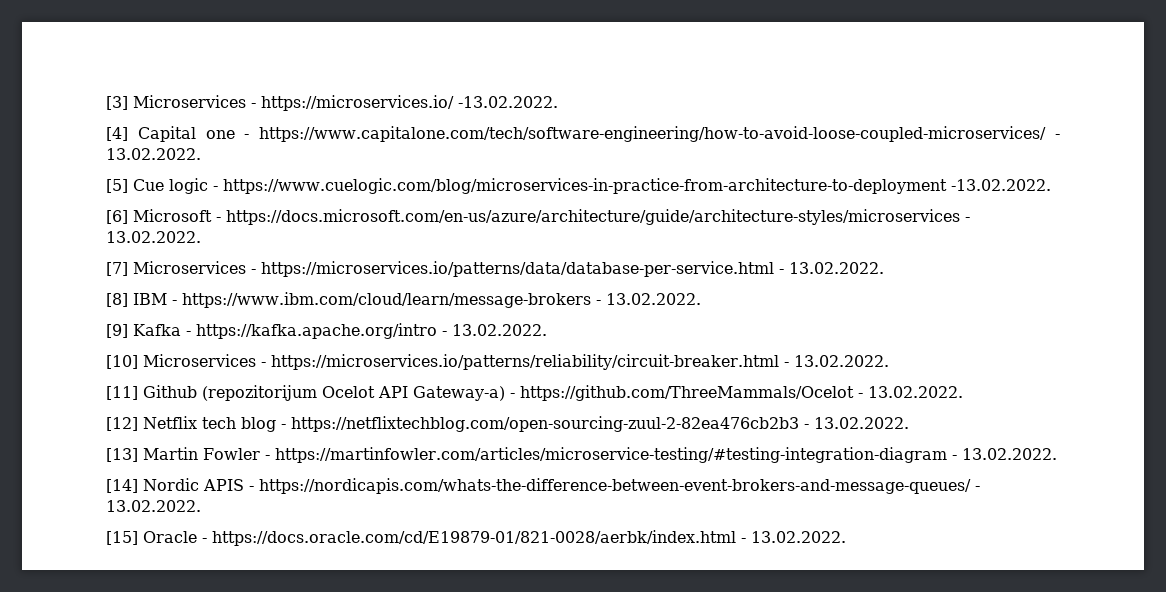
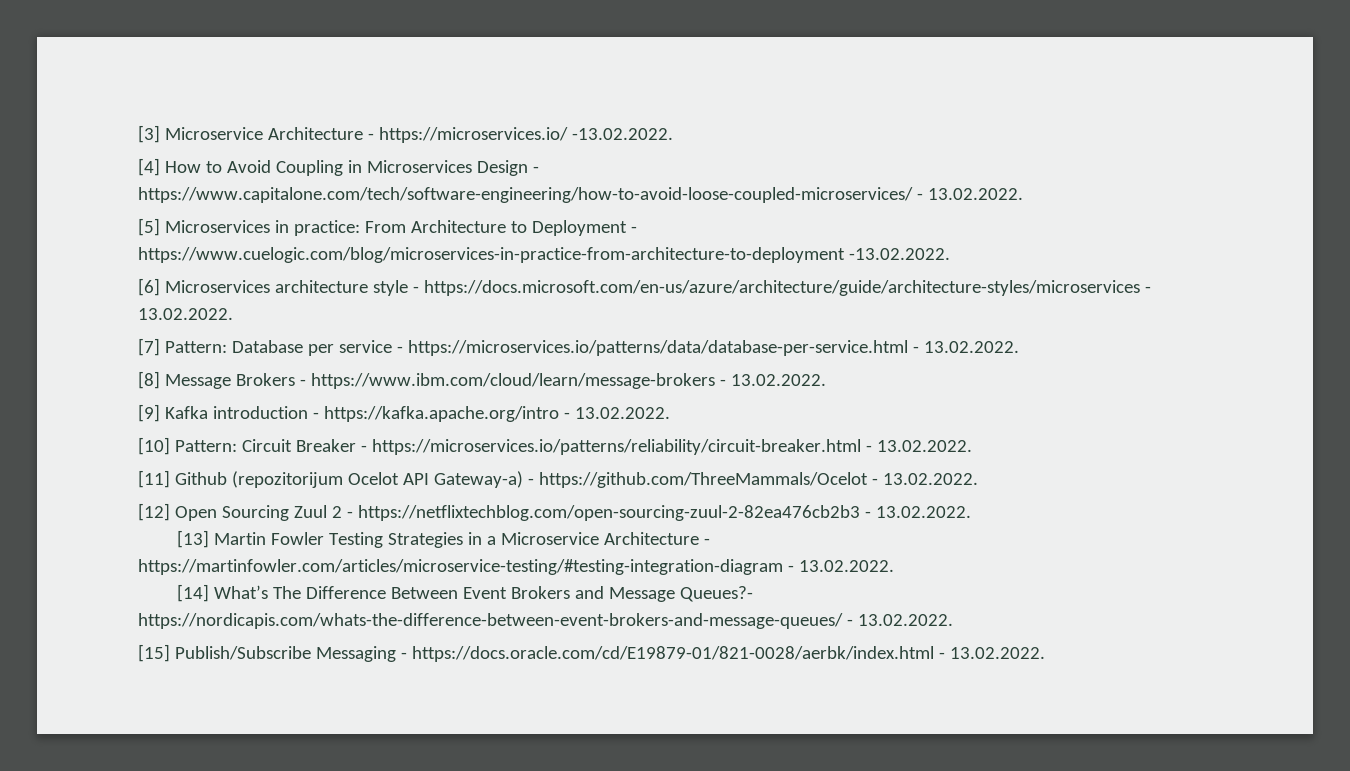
[133,95,246,108] Microservices -> [164,127,363,140] Microservice Architecture
[137,126,235,142] Capital one -> [164,160,528,176] How to Avoid Coupling in Microservices Design
[133,178,208,194] Cue logic -> [164,220,627,236] Microservices in practice: From Architecture to Deployment
[133,209,212,222] Microsoft -> [164,280,408,296] Microservices architecture style
[133,261,246,274] Microservices -> [164,340,392,356] Pattern: Database per service
[133,293,167,305] IBM -> [164,373,295,389] Message Brokers
(181, 330) none -> [212,406,308,419] introduction
[143,354,256,367] Microservices -> [174,439,356,452] Pattern: Circuit Breaker
[143,416,276,432] Netflix tech blog -> [174,505,342,521] Open Sourcing Zuul 2
(260, 454) none -> [328,532,699,548] Testing Strategies in a Microservice Architecture
[143,478,254,491] Nordic APIS - -> [213,585,753,602] What’s The Difference Between Event Brokers and Message Queues?-
[143,531,197,543] Oracle -> [174,646,396,662] Publish/Subscribe Messaging

